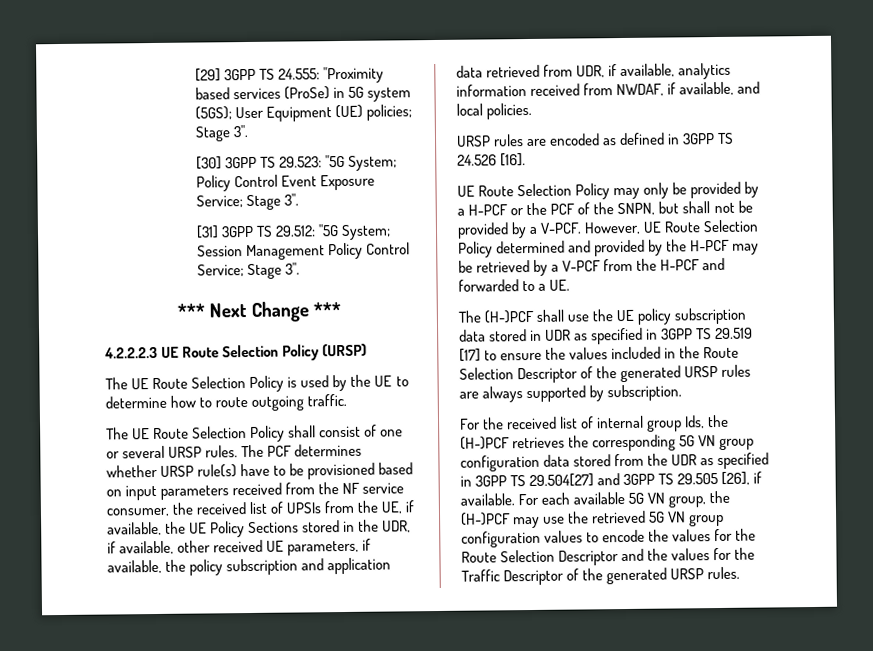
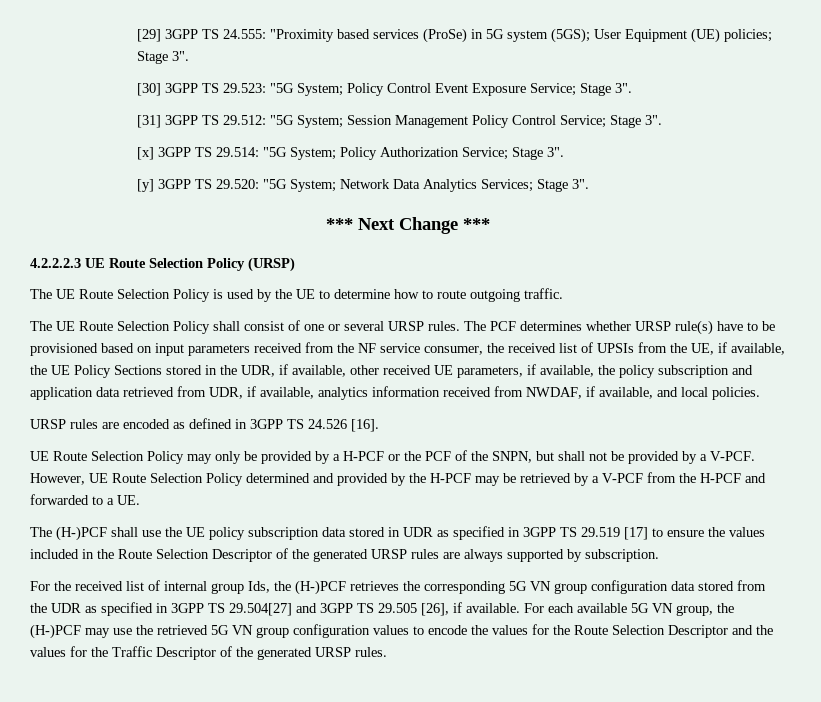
(300, 268) none -> [137,147,565,160] [137,179,590,192] // [x] 3GPP TS 29.514: "5G System; Policy Authorization Service; Stage 3". // [y] 3GPP TS 29.520: "5G System; Network Data Analytics Services; Stage 3".

